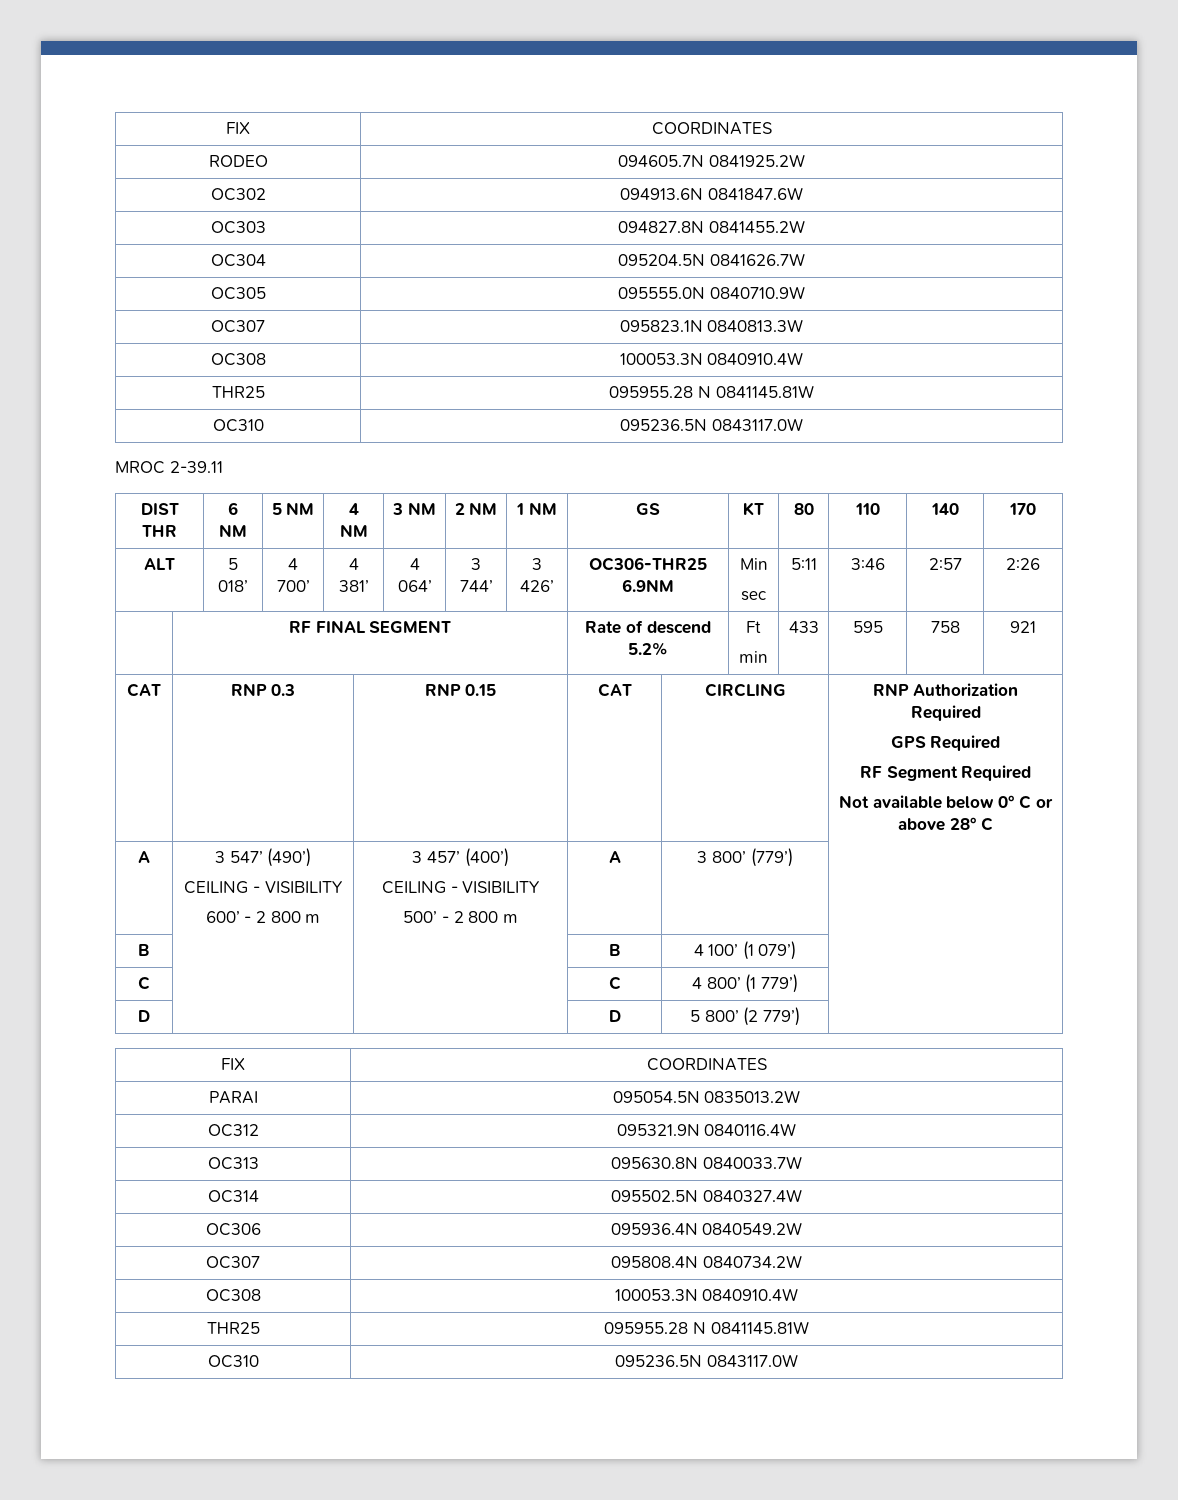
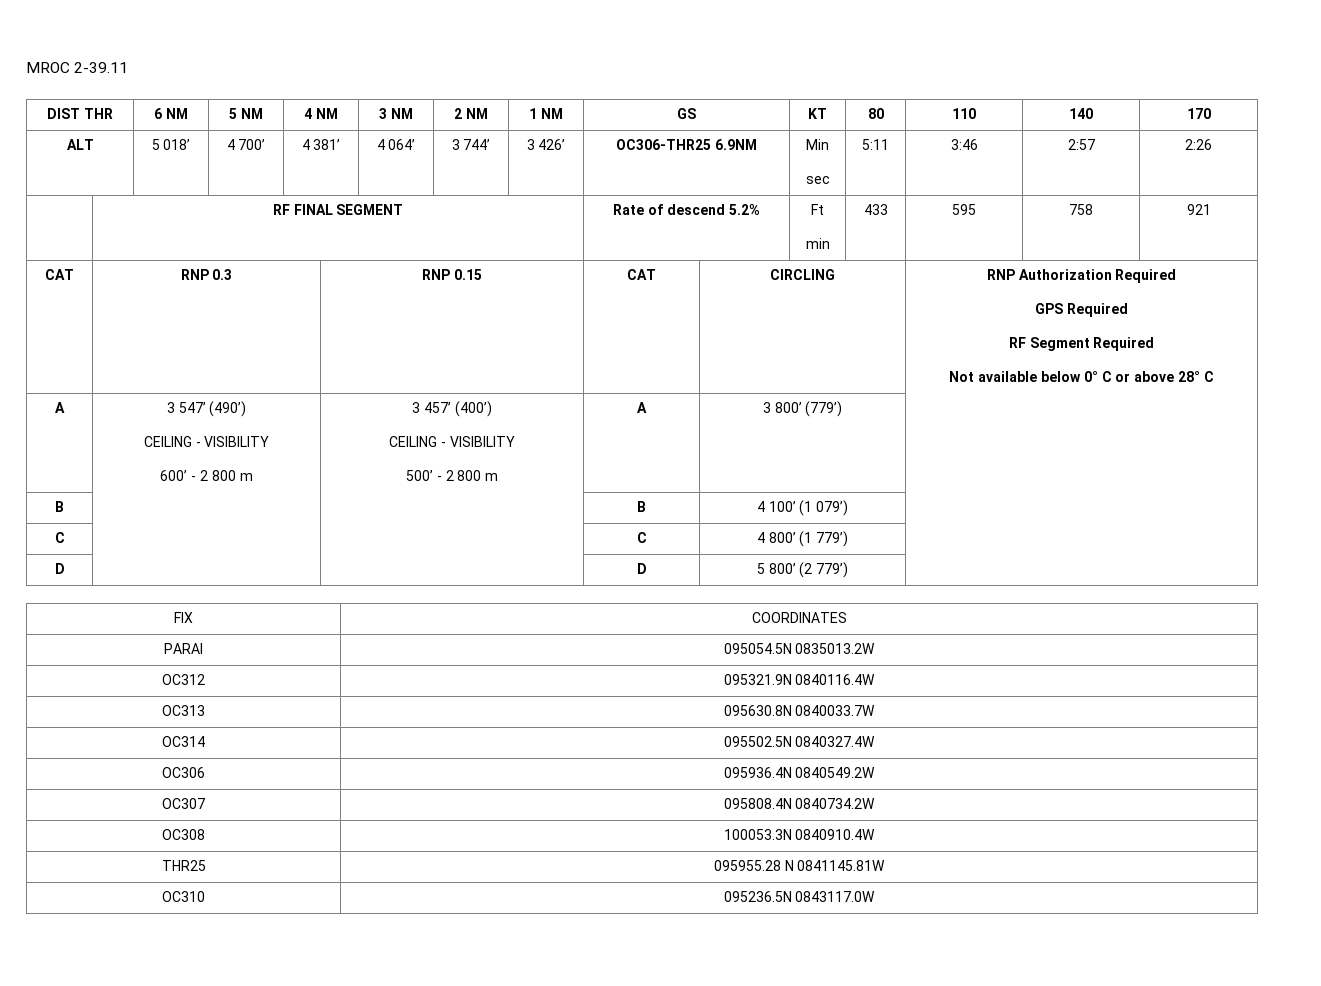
[226,122,250,134] [651,122,772,135] [208,155,268,167] [618,154,805,167] [210,188,266,201] [620,187,803,200] [210,221,266,234] [618,220,805,233] [210,254,266,267] [618,253,805,266] [210,287,266,300] [618,286,805,299] [211,320,265,333] [619,319,804,332] [210,353,266,366] [619,352,804,365] [211,386,265,398] [609,385,814,398] [212,419,264,432] [620,418,803,431] FIX | COORDINATES // RODEO | 094605.7N 0841925.2W // OC302 | 094913.6N 0841847.6W // OC303 | 094827.8N 0841455.2W // OC304 | 095204.5N 0841626.7W // OC305 | 095555.0N 0840710.9W // OC307 | 095823.1N 0840813.3W // OC308 | 100053.3N 0840910.4W // THR25 | 095955.28 N 0841145.81W // OC310 | 095236.5N 0843117.0W // -> (26, 67) none

